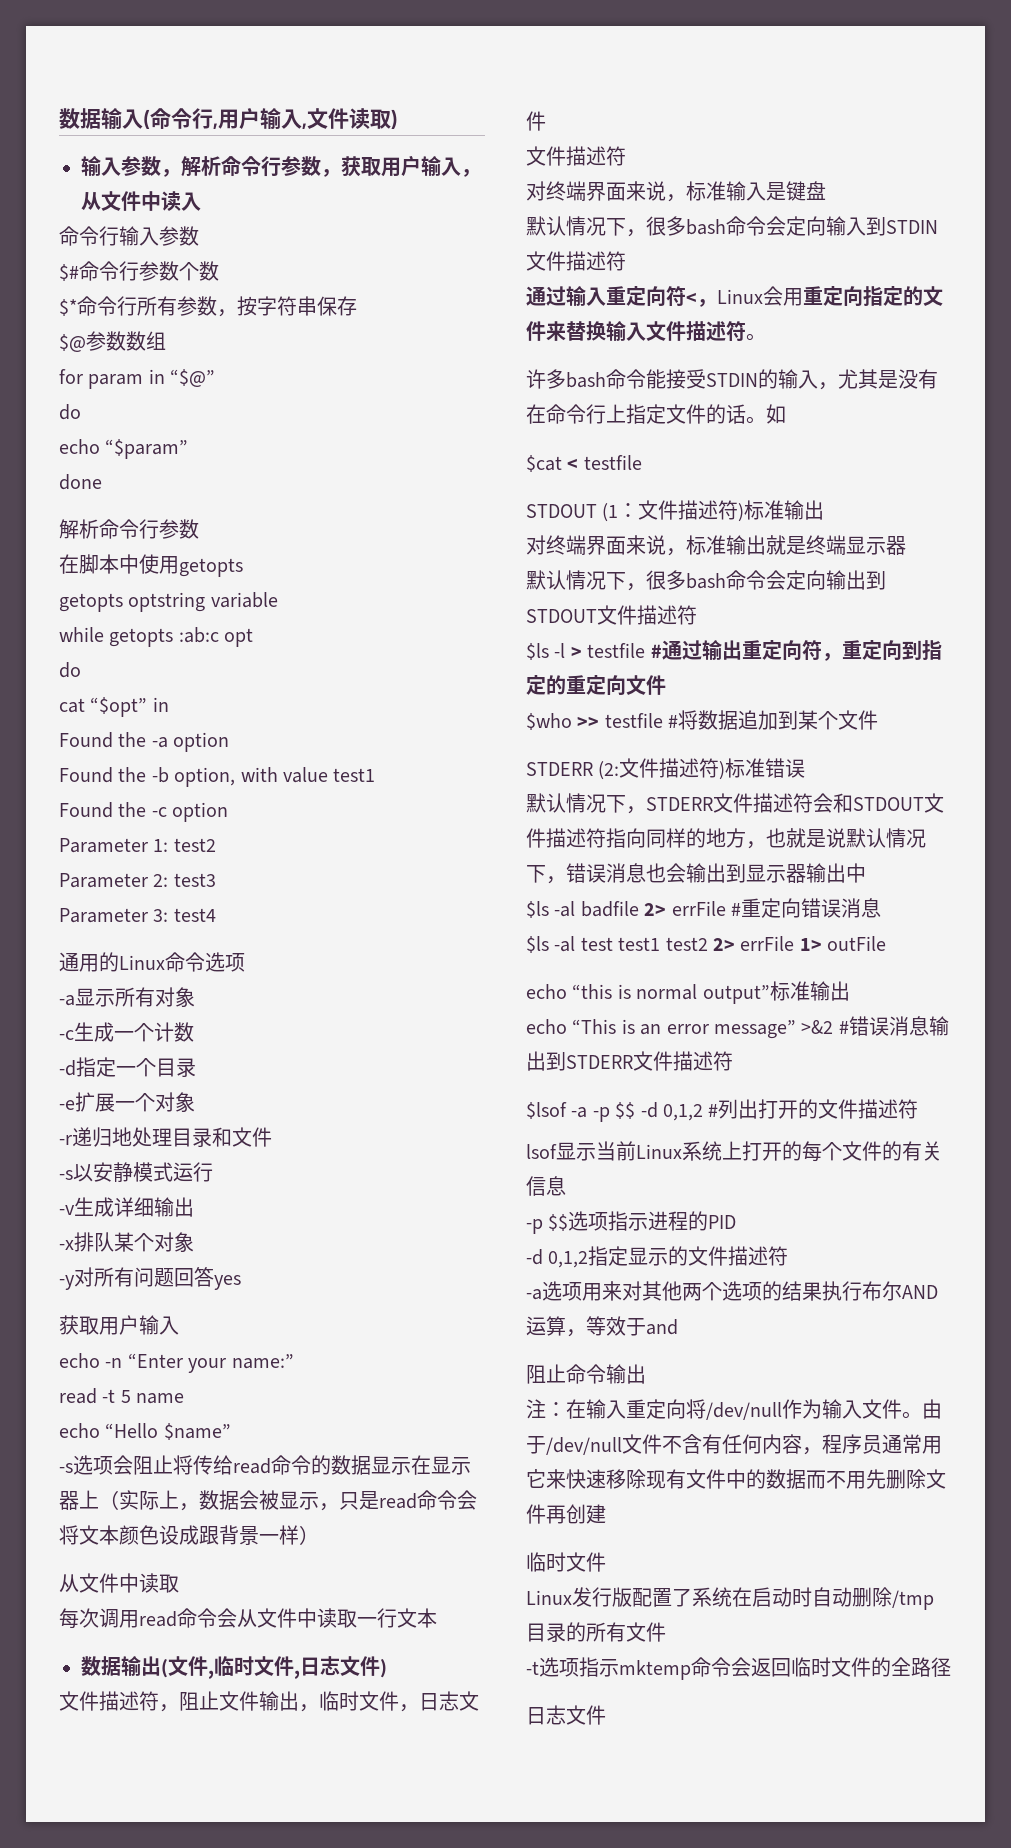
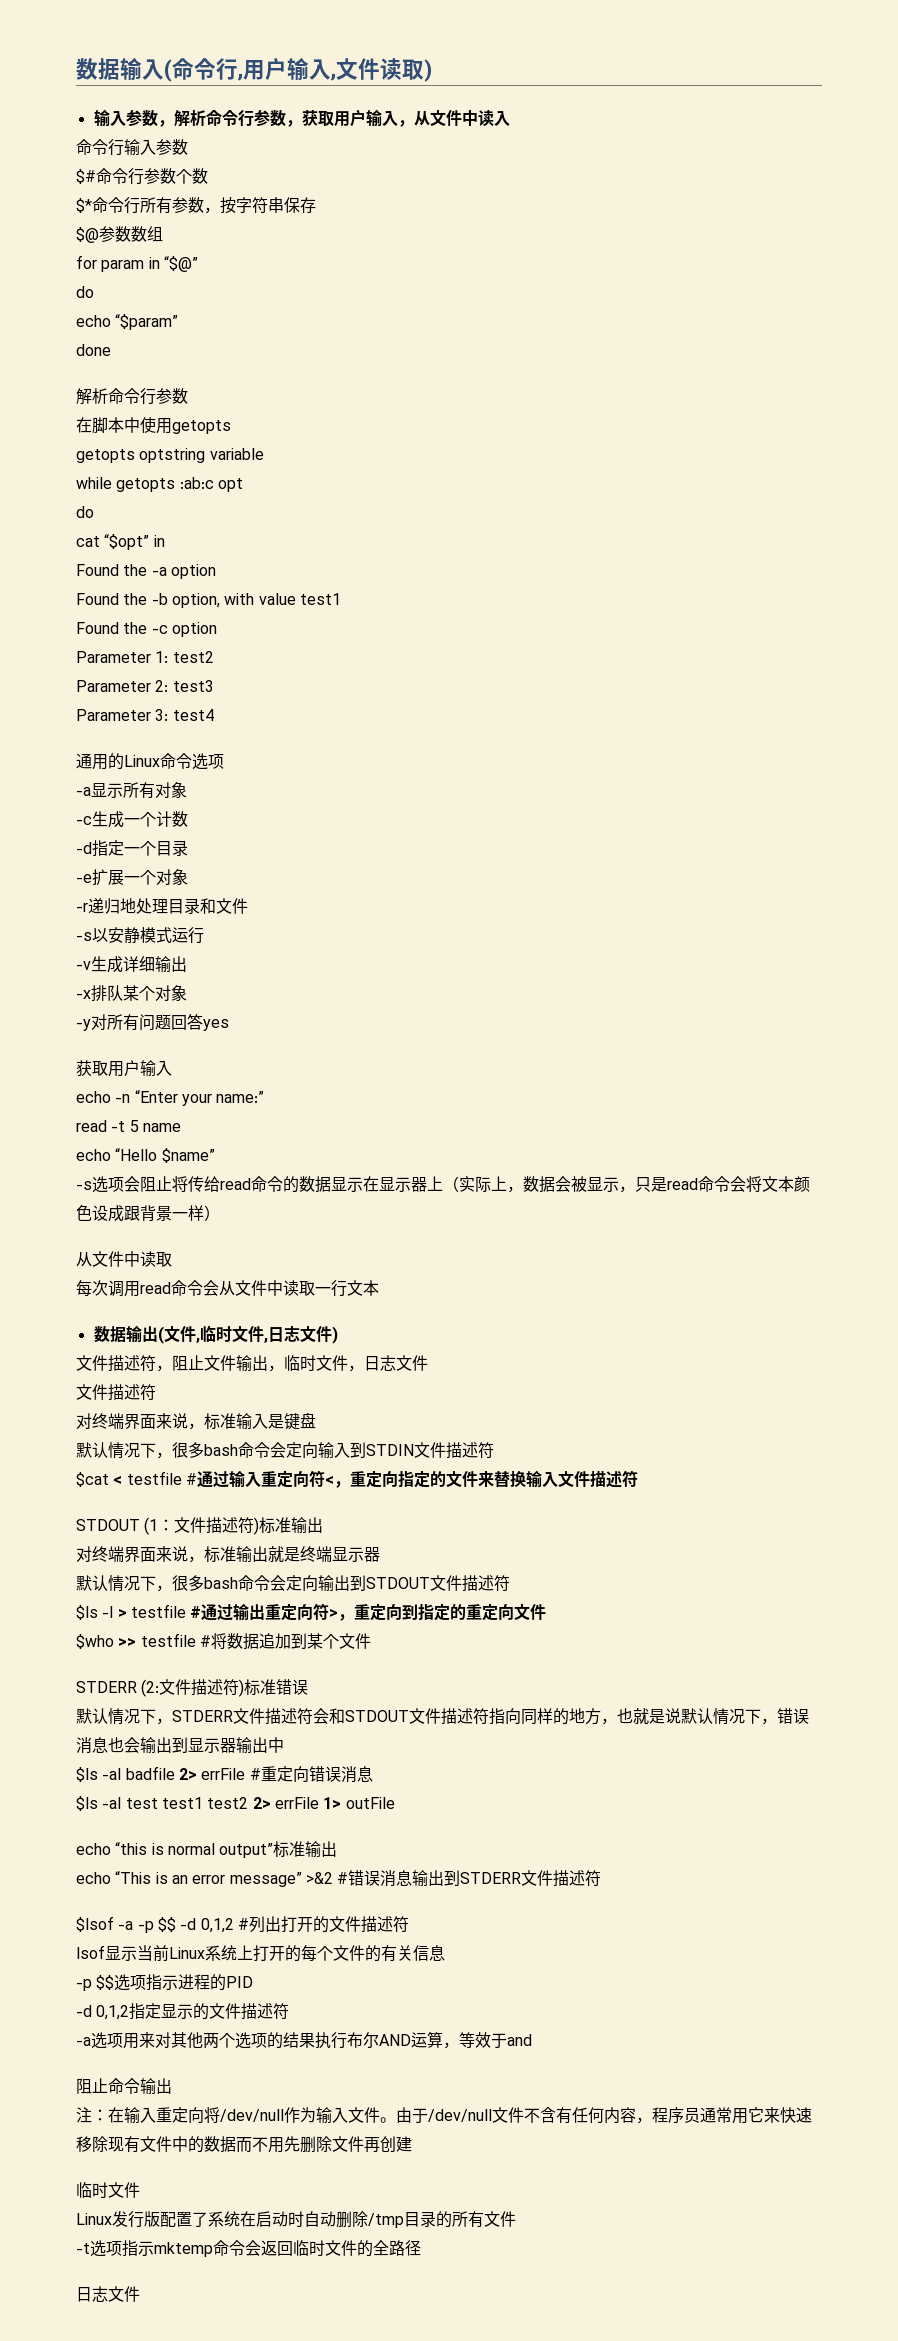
(626, 261) none -> [76,1471,197,1487] $cat < testfile #
[717,286,803,306] Linux会用 -> (350, 1484) none
[746,333,766,341] [526,369,938,390] [526,404,786,424] [526,455,642,472] 。 // 许多bash命令能接受STDIN的输入，尤其是没有在命令行上指定文件的话。如 // $cat < testfile -> (638, 1478) none
(822, 650) none -> [329,1609,339,1618] >

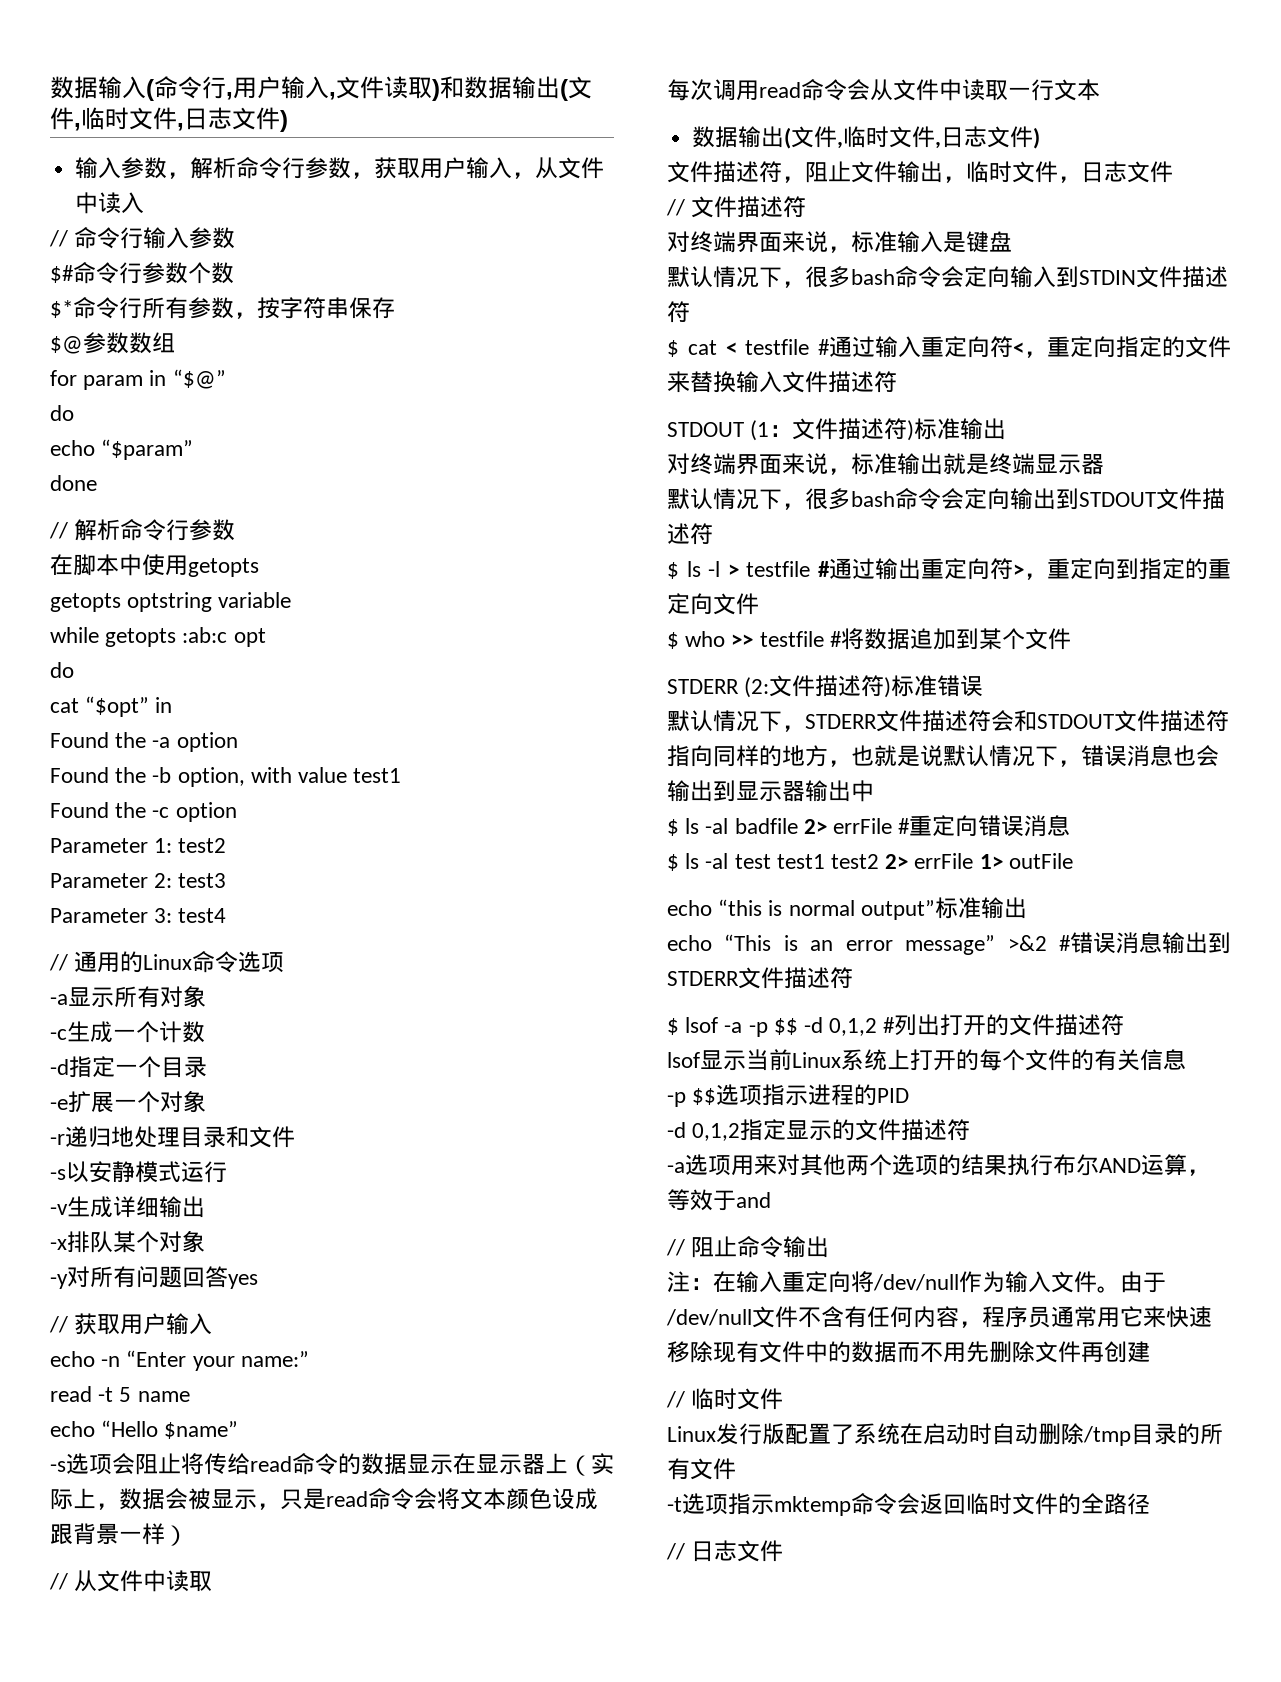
(432, 70) none -> [440,76,592,101] [50,107,288,132] 和数据输出(文件,临时文件,日志文件)
(510, 118) none -> [49,230,68,247] //
(111, 350) none -> [49,522,68,539] //
(214, 715) none -> [49,954,68,971] //
(229, 1025) none -> [49,1316,68,1333] //
(220, 1213) none -> [49,1573,68,1590] //
(428, 1363) none -> [666,199,685,216] //
[76,1472,109,1487] $cat -> [667,340,717,357] $ cat
[76,1605,98,1620] $ls -> [667,561,701,579] $ ls
[76,1634,114,1649] $who -> [667,631,726,649] $ who
[76,1767,98,1782] $ls -> [667,818,700,836] $ ls
[76,1796,98,1811] $ls -> [667,853,700,871] $ ls
[76,1916,114,1932] $lsof -> [667,1017,719,1035] $ lsof
(532, 2040) none -> [666,1239,685,1256] //
(412, 2144) none -> [666,1391,685,1408] //
(421, 2248) none -> [666,1543,685,1560] //

